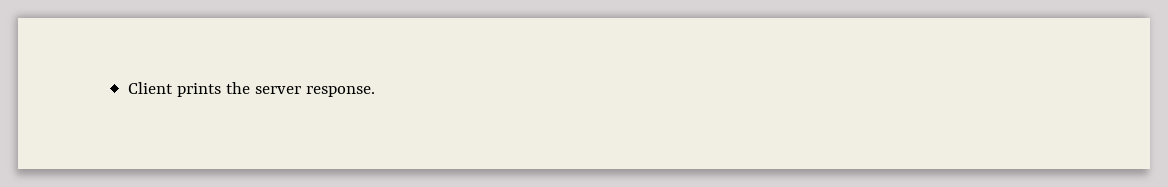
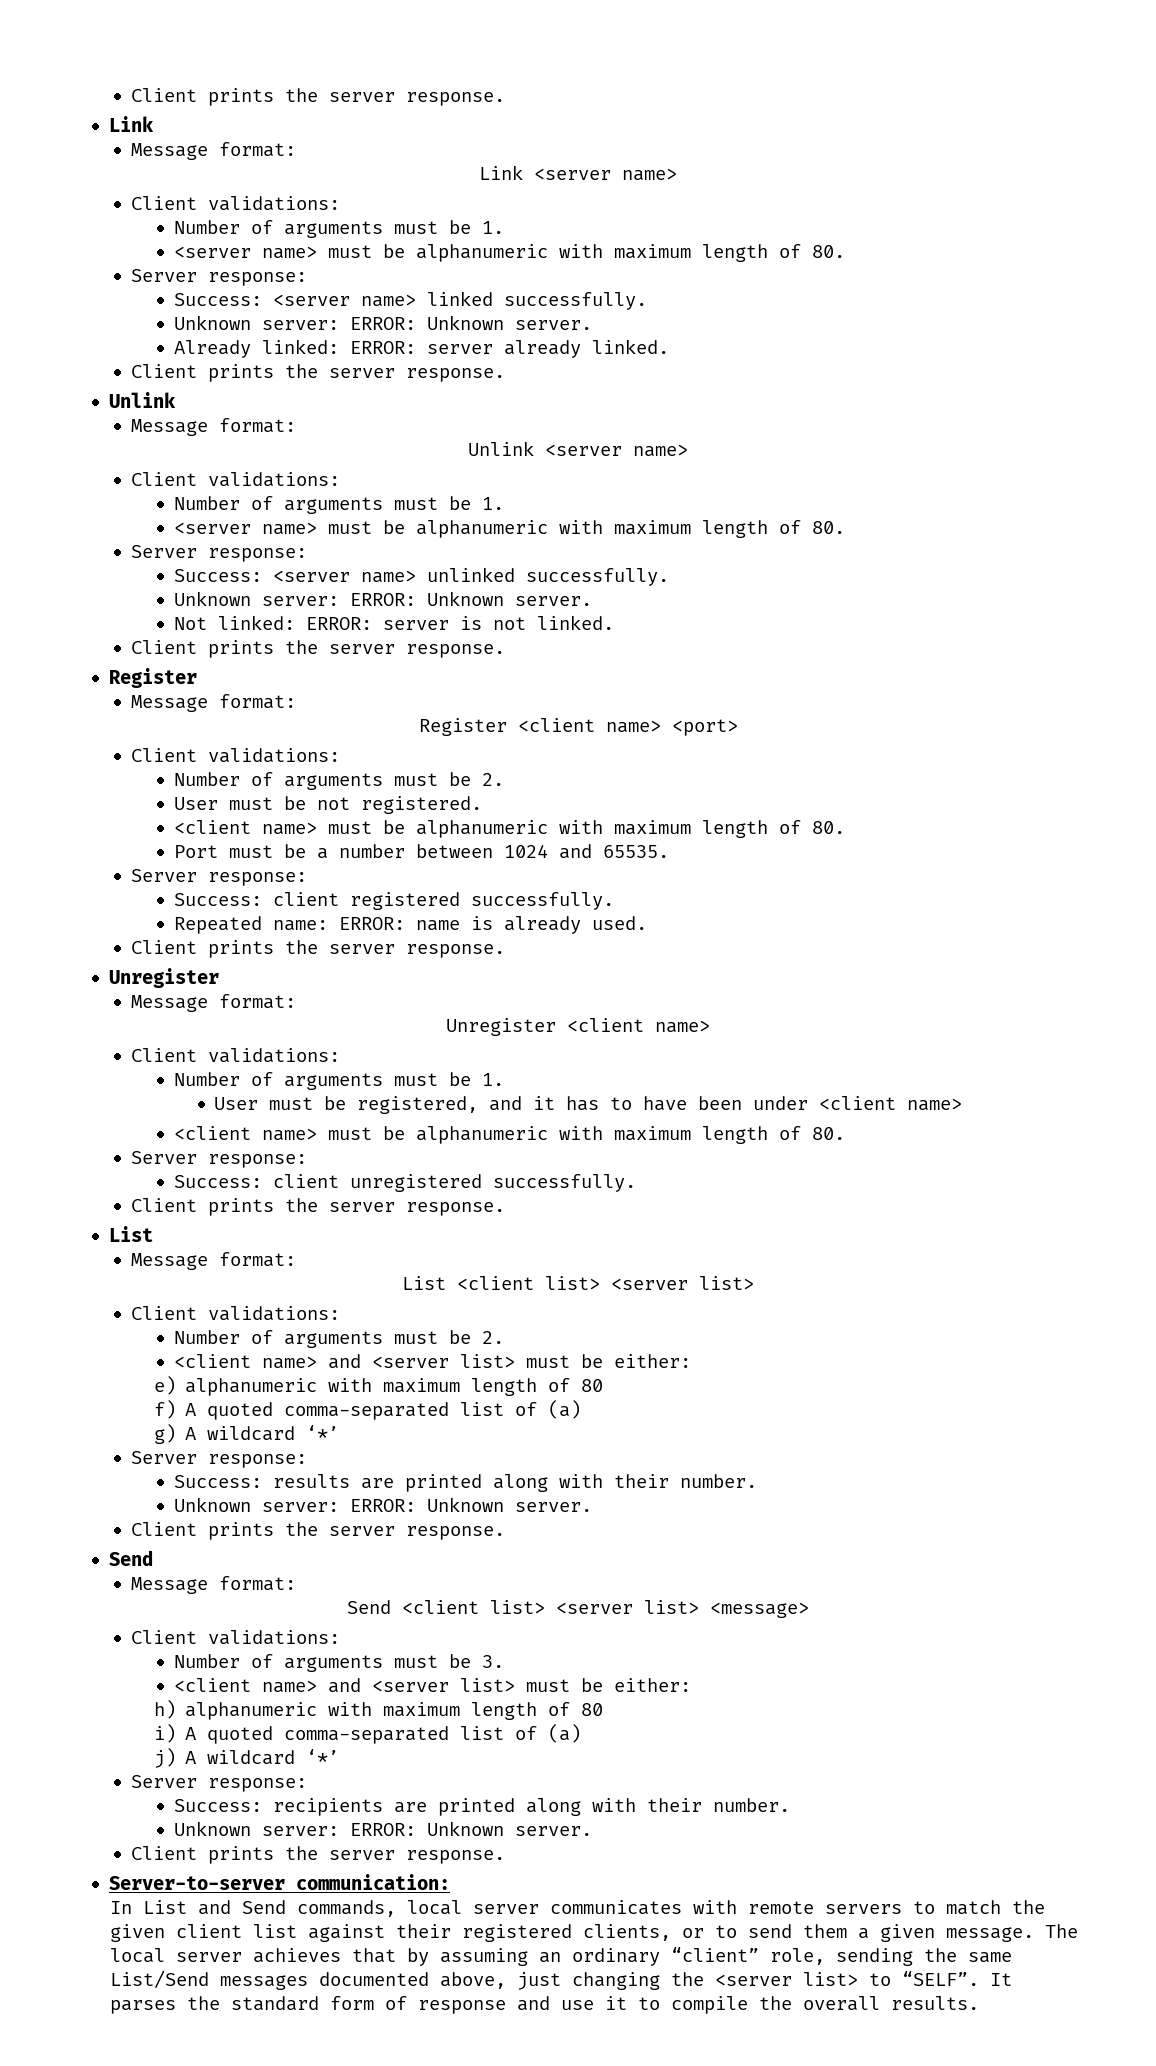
[128,82,376,97] Client prints the server response. -> [130,88,505,106] [108,116,154,132] [130,142,296,160] [479,165,677,181] [130,196,340,211] [173,220,504,238] [173,244,845,262] [130,269,307,286] [173,291,647,310] [173,315,592,330] [173,339,669,358] [130,364,505,382] [108,392,176,408] [130,418,296,436] [468,441,688,457] [130,472,340,487] [173,496,504,514] [173,520,845,538] [130,545,307,562] [173,567,669,586] [173,591,592,606] [173,615,614,630] [130,640,505,658] [108,668,197,688] [130,694,296,712] [418,718,738,736] [130,748,340,763] [173,772,504,790] [173,796,482,814] [173,820,845,838] [173,844,669,859] [130,869,307,886] [173,892,614,910] [173,916,647,934] [130,940,505,958] [108,968,219,988] [130,994,296,1012] [446,1018,710,1036] [130,1048,340,1063] [173,1072,504,1090] [214,1096,963,1114] [173,1126,845,1144] [130,1151,307,1168] [173,1174,636,1192] [130,1198,505,1216] [108,1226,153,1242] [130,1252,296,1270] [402,1276,754,1290] [130,1306,340,1321] [173,1330,504,1348] [173,1354,691,1369] [153,1376,603,1396] [153,1400,581,1420] [153,1424,339,1444] [130,1451,307,1468] [173,1474,757,1492] [173,1497,592,1512] [130,1522,505,1540] [108,1550,153,1566] [130,1576,296,1594] [347,1600,809,1618] [130,1630,340,1645] [173,1654,504,1672] [173,1678,691,1693] [153,1700,603,1720] [153,1724,581,1744] [153,1748,339,1768] [130,1775,307,1792] [173,1798,790,1816] [173,1821,592,1836] [130,1846,505,1864] [108,1874,450,1890] [110,1900,1046,1917] [110,1924,1079,1942] [110,1947,1013,1966] [110,1970,1013,1990] [110,1996,980,2014] Client prints the server response. // Link // Message format: // Link <server name> // Client validations: // Number of arguments must be 1. // <server name> must be alphanumeric with maximum length of 80. // Server response: // Success: <server name> linked successfully. // Unknown server: ERROR: Unknown server. // Already linked: ERROR: server already linked. // Client prints the server response. // Unlink // Message format: // Unlink <server name> // Client validations: // Number of arguments must be 1. // <server name> must be alphanumeric with maximum length of 80. // Server response: // Success: <server name> unlinked successfully. // Unknown server: ERROR: Unknown server. // Not linked: ERROR: server is not linked. // Client prints the server response. // Register // Message format: // Register <client name> <port> // Client validations: // Number of arguments must be 2. // User must be not registered. // <client name> must be alphanumeric with maximum length of 80. // Port must be a number between 1024 and 65535. // Server response: // Success: client registered successfully. // Repeated name: ERROR: name is already used. // Client prints the server response. // Unregister // Message format: // Unregister <client name> // Client validations: // Number of arguments must be 1. // User must be registered, and it has to have been under <client name> // <client name> must be alphanumeric with maximum length of 80. // Server response: // Success: client unregistered successfully. // Client prints the server response. // List // Message format: // List <client list> <server list> // Client validations: // Number of arguments must be 2. // <client name> and <server list> must be either: // e) alphanumeric with maximum length of 80 // f) A quoted comma-separated list of (a) // g) A wildcard ‘*’ // Server response: // Success: results are printed along with their number. // Unknown server: ERROR: Unknown server. // Client prints the server response. // Send // Message format: // Send <client list> <server list> <message> // Client validations: // Number of arguments must be 3. // <client name> and <server list> must be either: // h) alphanumeric with maximum length of 80 // i) A quoted comma-separated list of (a) // j) A wildcard ‘*’ // Server response: // Success: recipients are printed along with their number. // Unknown server: ERROR: Unknown server. // Client prints the server response. // Server-to-server communication: // In List and Send commands, local server communicates with remote servers to match the given client list against their registered clients, or to send them a given message. The local server achieves that by assuming an ordinary “client” role, sending the same List/Send messages documented above, just changing the <server list> to “SELF”. It parses the standard form of response and use it to compile the overall results.

